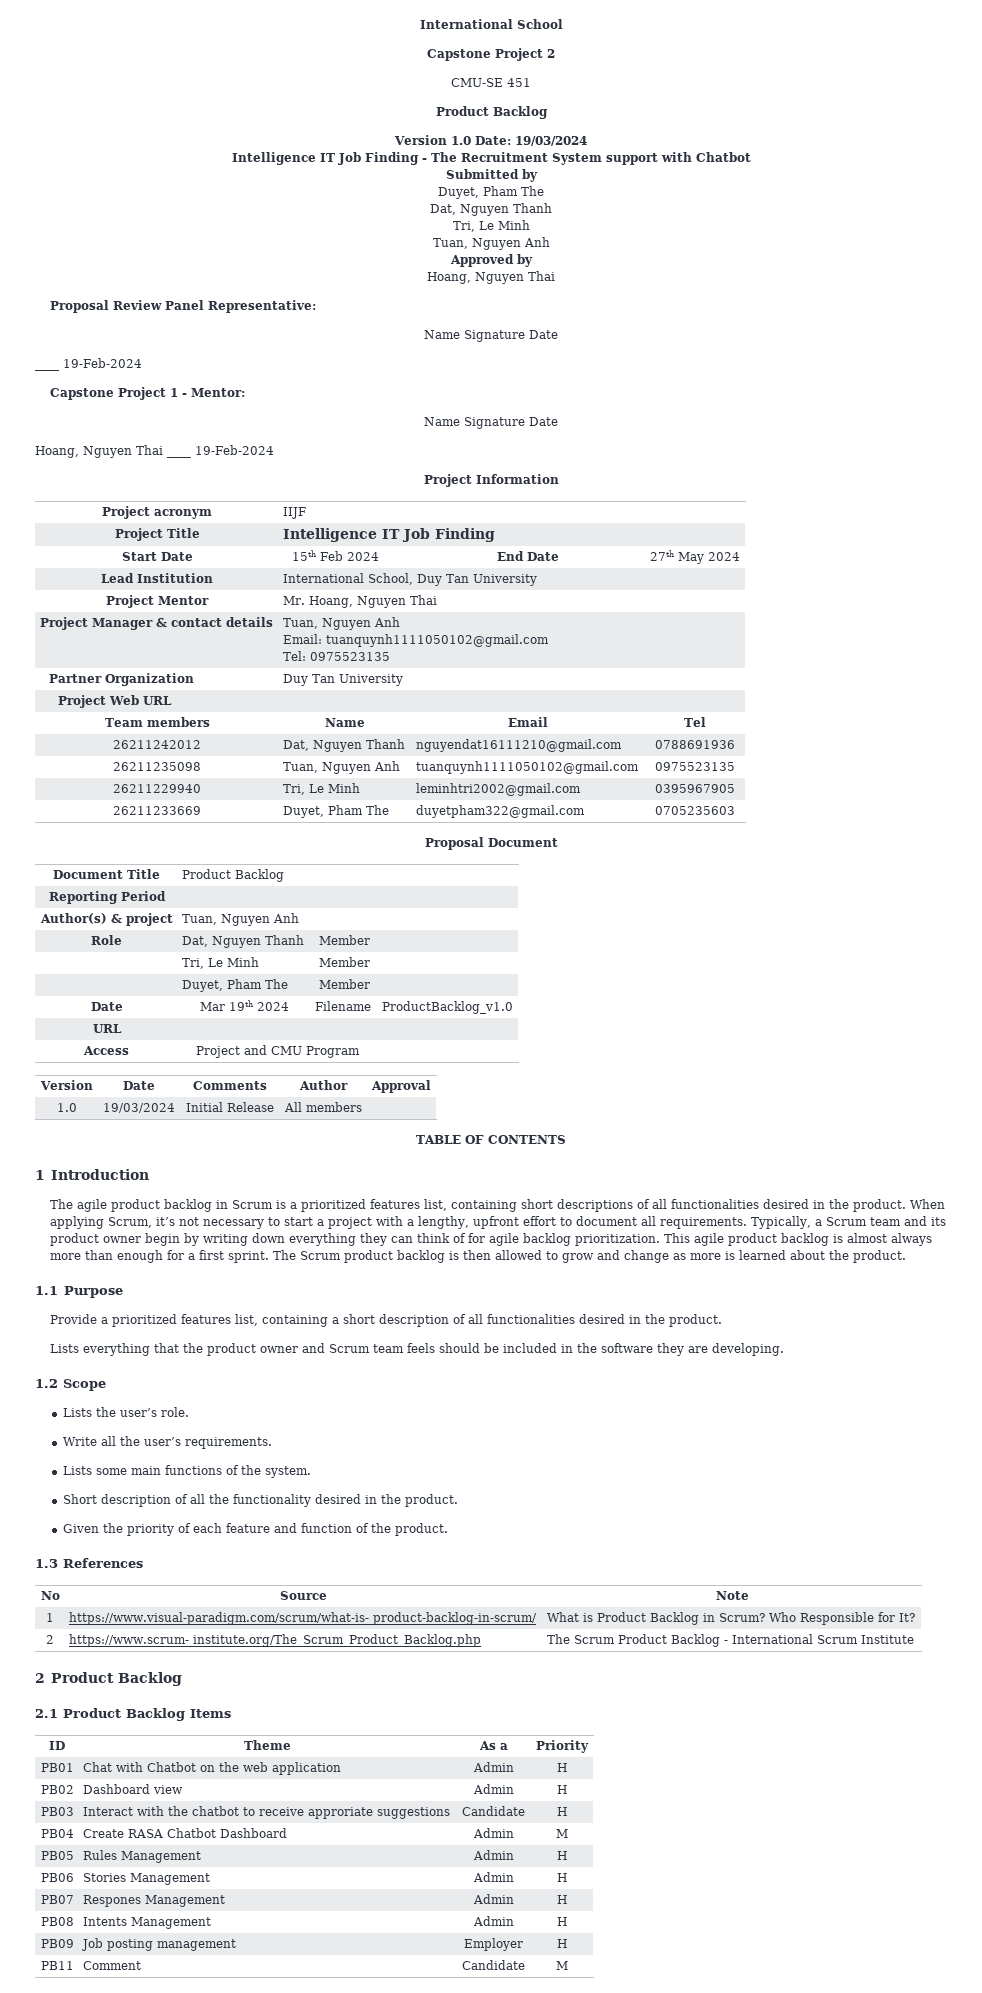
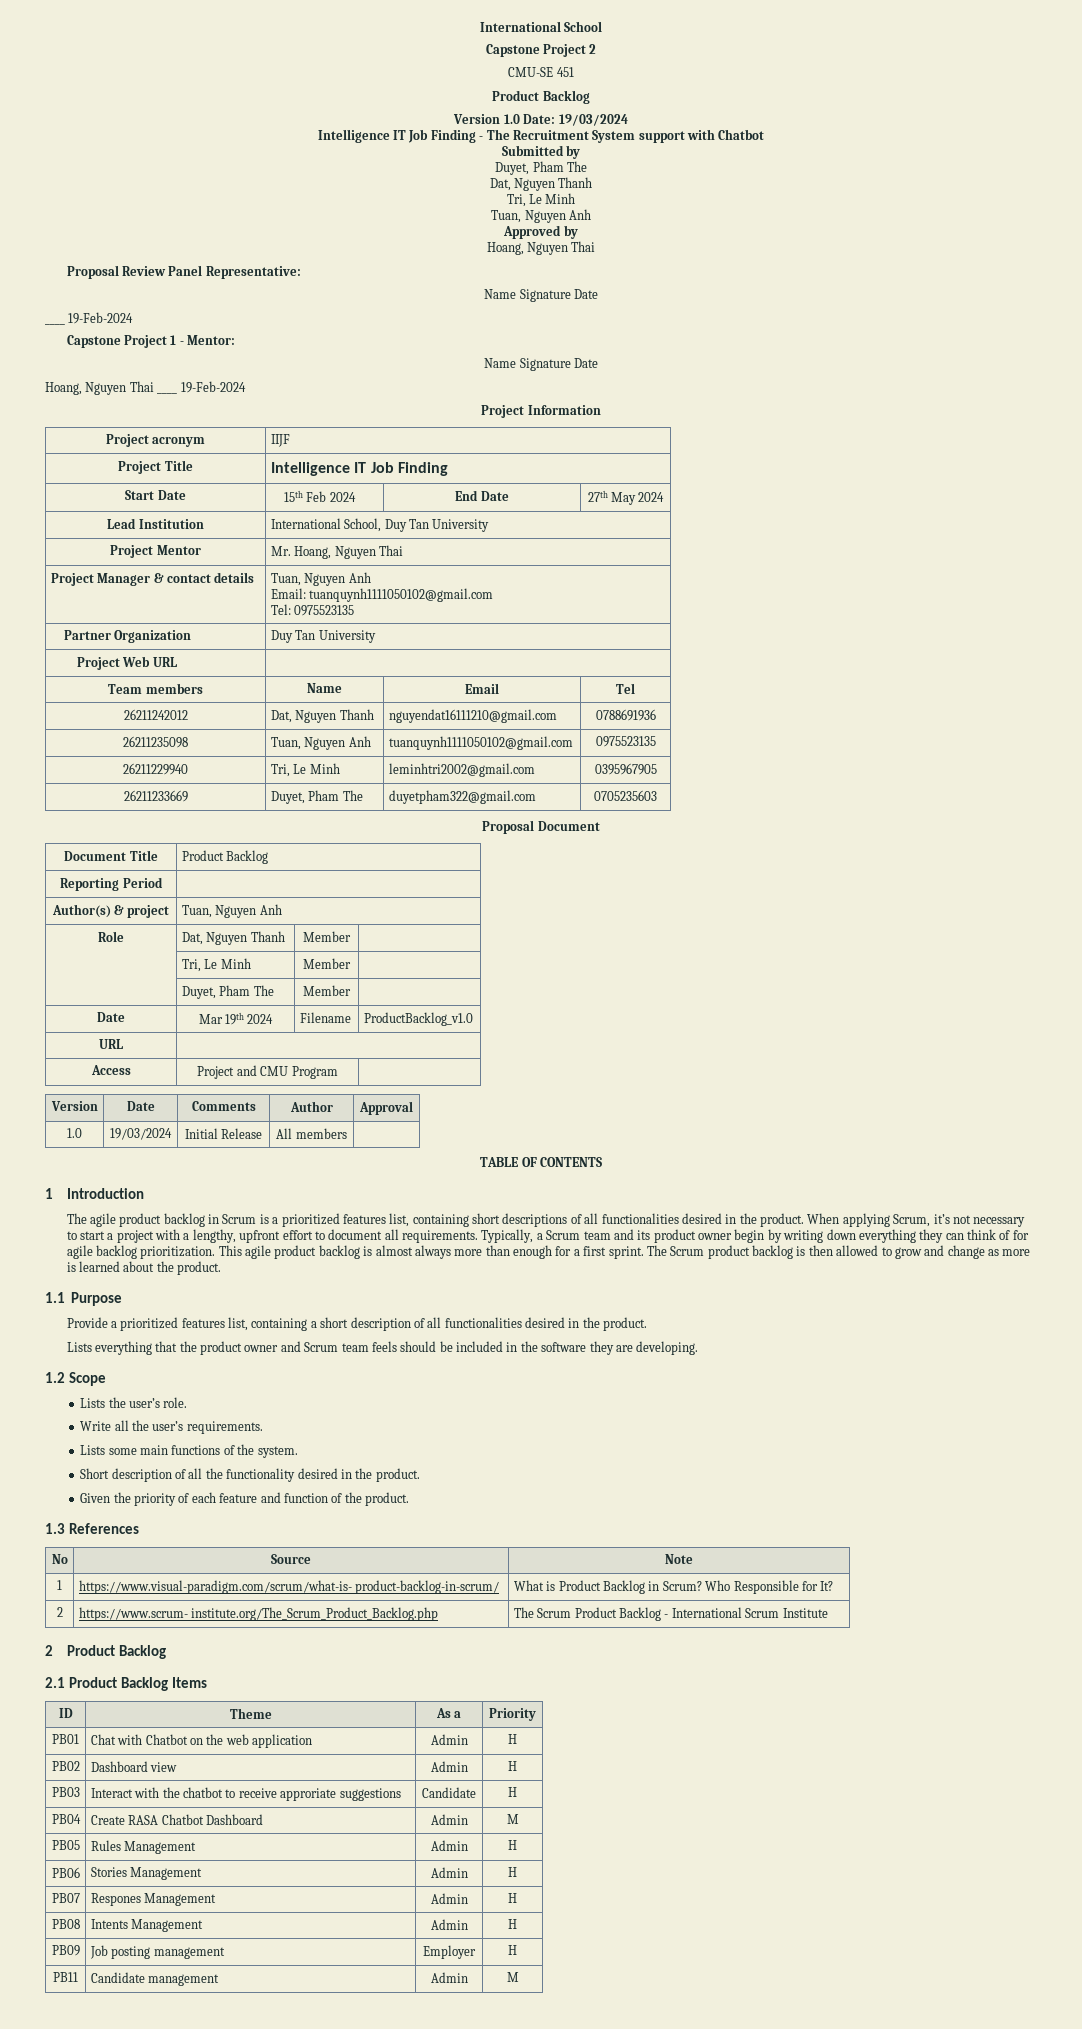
[82,1961,141,1970] [462,1960,525,1970] Comment | Candidate -> [90,1972,220,1986] [430,1972,468,1983] Candidate management | Admin

